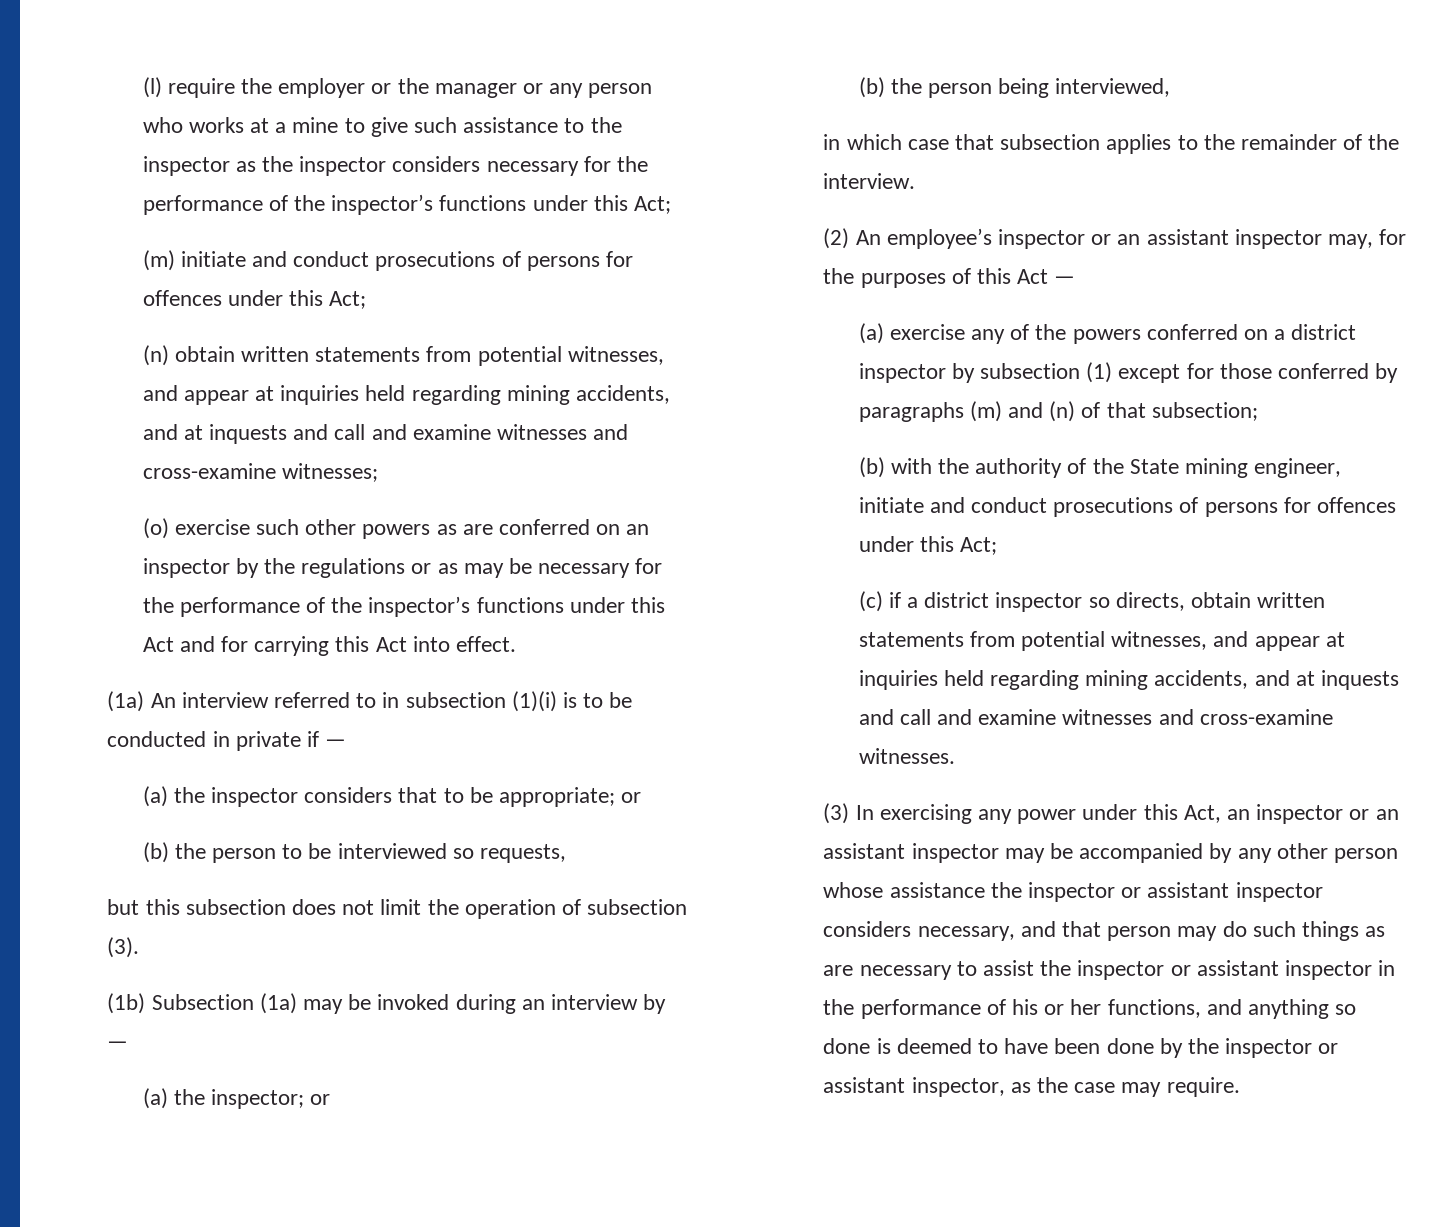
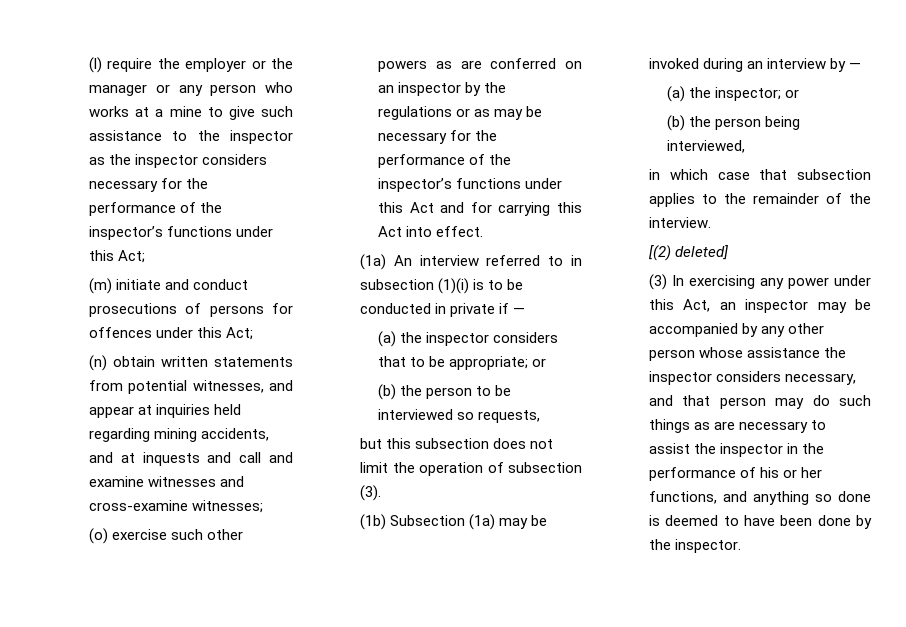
[823,228,1407,249] [823,268,1076,288] [858,323,1357,344] [858,362,1399,383] [858,401,1258,422] [858,457,1342,478] [858,497,1396,517] [858,536,997,555] [858,591,1326,612] [858,631,1345,651] [858,670,1399,690] [858,709,1333,725] [858,748,955,764] (2) An employee’s inspector or an assistant inspector may, for the purposes of this Act — // (a) exercise any of the powers conferred on a district inspector by subsection (1) except for those conferred by paragraphs (m) and (n) of that subsection; // (b) with the authority of the State mining engineer, initiate and conduct prosecutions of persons for offences under this Act; // (c) if a district inspector so directs, obtain written statements from potential witnesses, and appear at inquiries held regarding mining accidents, and at inquests and call and examine witnesses and cross-examine witnesses. -> [649,245,729,261] [(2) deleted]
[1349,809,1399,820] [823,843,999,863] or an assistant inspector -> (809, 306) none
[1121,882,1323,902] or assistant inspector -> (713, 378) none
[1170,960,1373,980] or assistant inspector -> (784, 450) none
[1225,1038,1339,1058] [823,1077,1240,1097] inspector or assistant inspector, as the case may require. -> [675,539,742,553] inspector.

